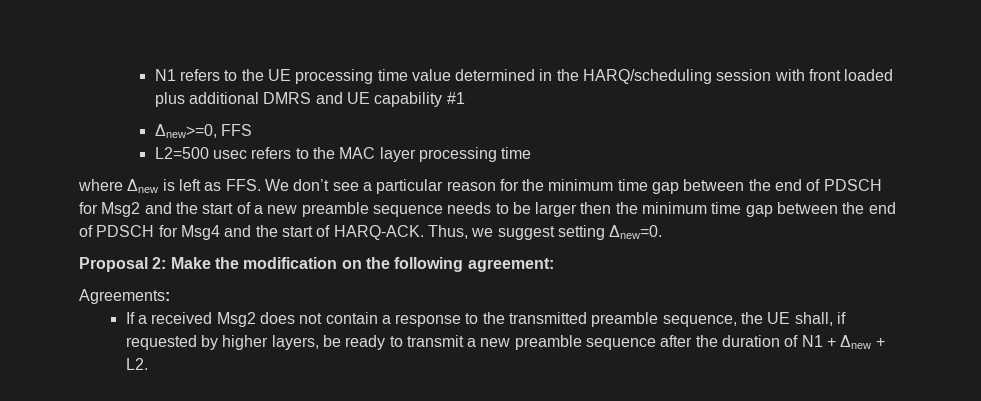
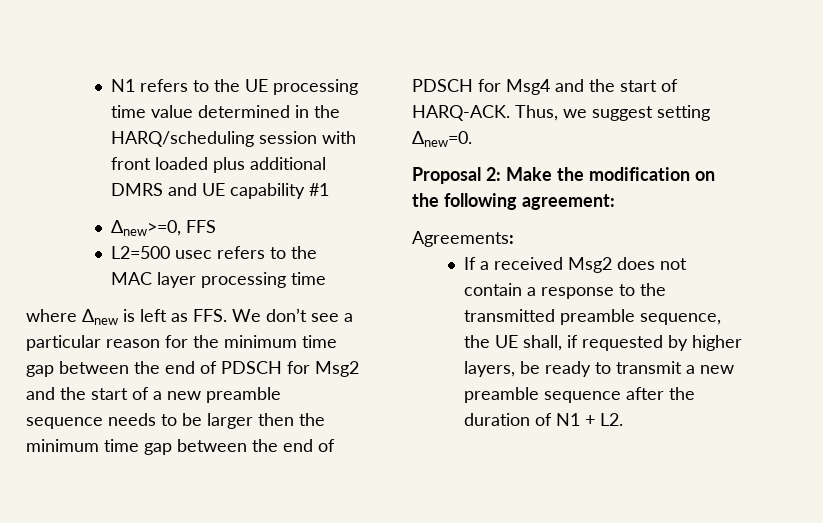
[840,335,885,349] Δnew + -> (596, 420) none

